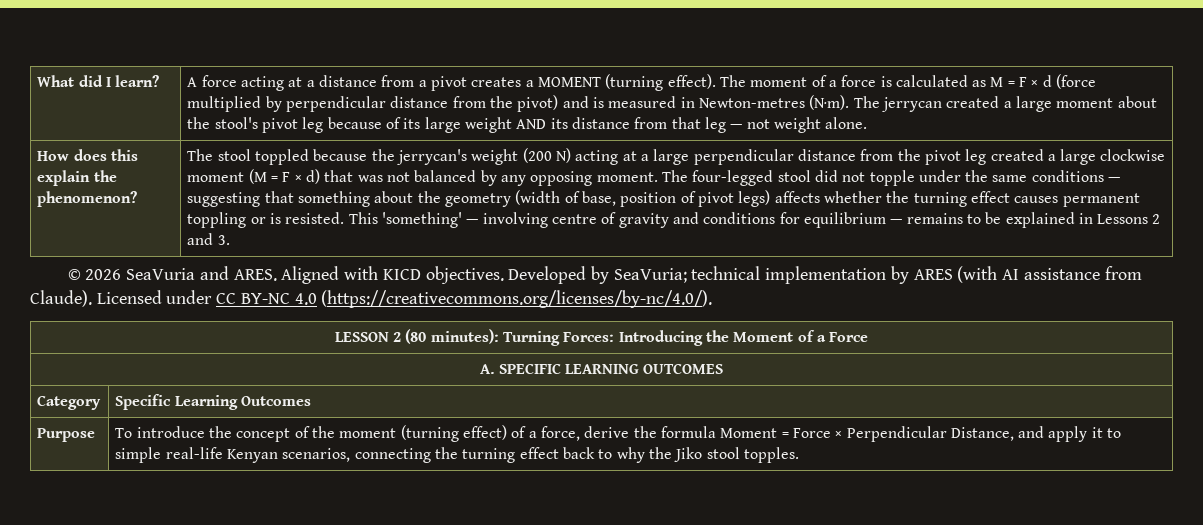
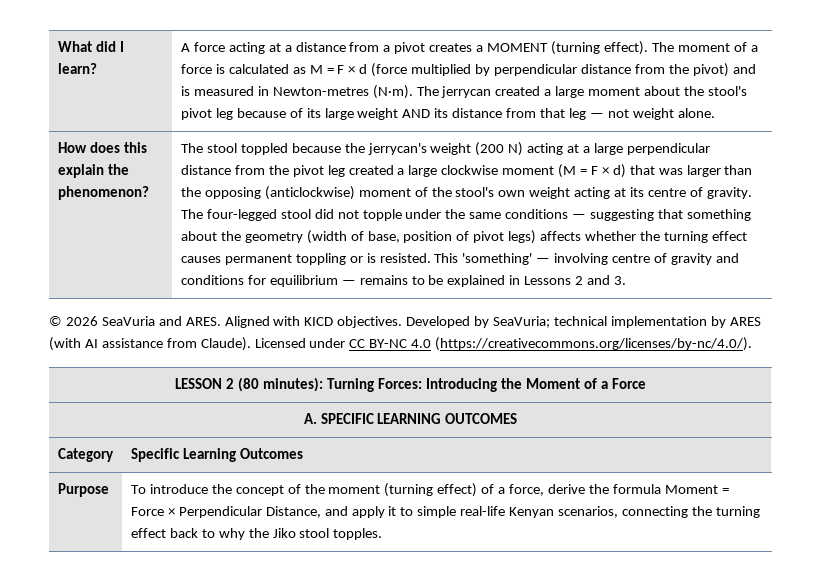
[386,170,658,186] not balanced by any opposing moment. -> [686,165,753,177] [180,186,752,200] larger than the opposing (anticlockwise) moment of the stool's own weight acting at its centre of gravity.

